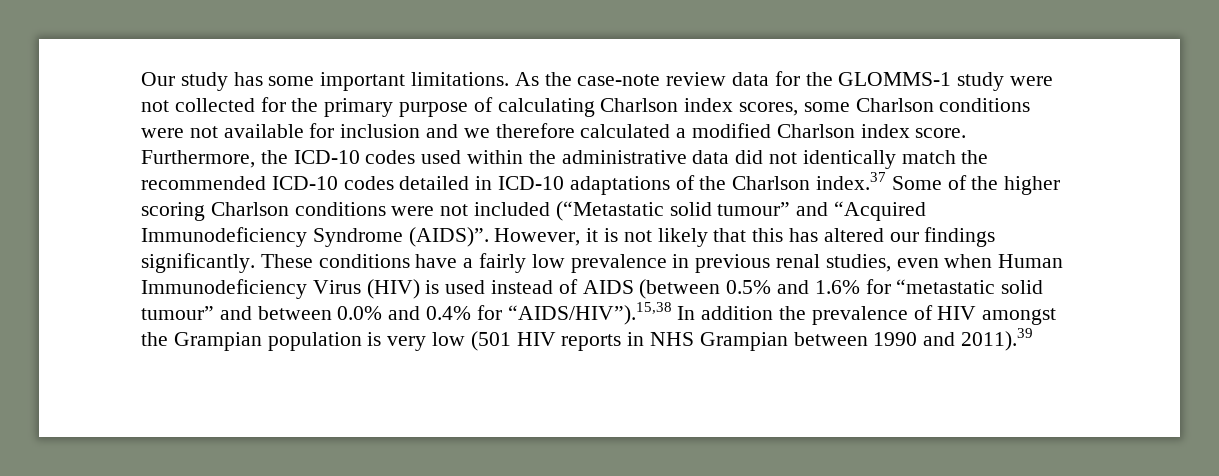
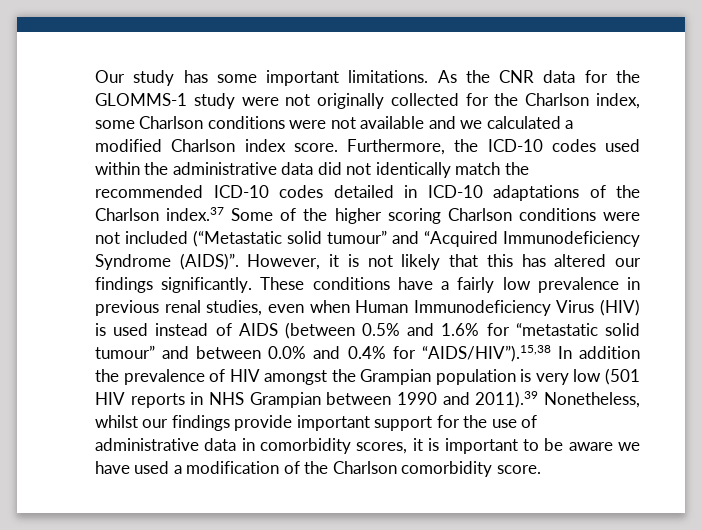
[577,72,727,86] case-note review -> [499,70,535,83] CNR
(169, 106) none -> [317,93,385,109] originally
[324,97,799,117] primary purpose of calculating Charlson index scores, -> [525,93,640,109] Charlson index,
[309,123,421,138] for inclusion -> (425, 122) none
[495,123,575,138] therefore -> (483, 124) none
(1034, 339) none -> [544,392,640,408] [95,415,538,431] [95,438,641,454] [95,461,541,477] Nonetheless, whilst our findings provide important support for the use of administrative data in comorbidity scores, it is important to be aware we have used a modification of the Charlson comorbidity score.

